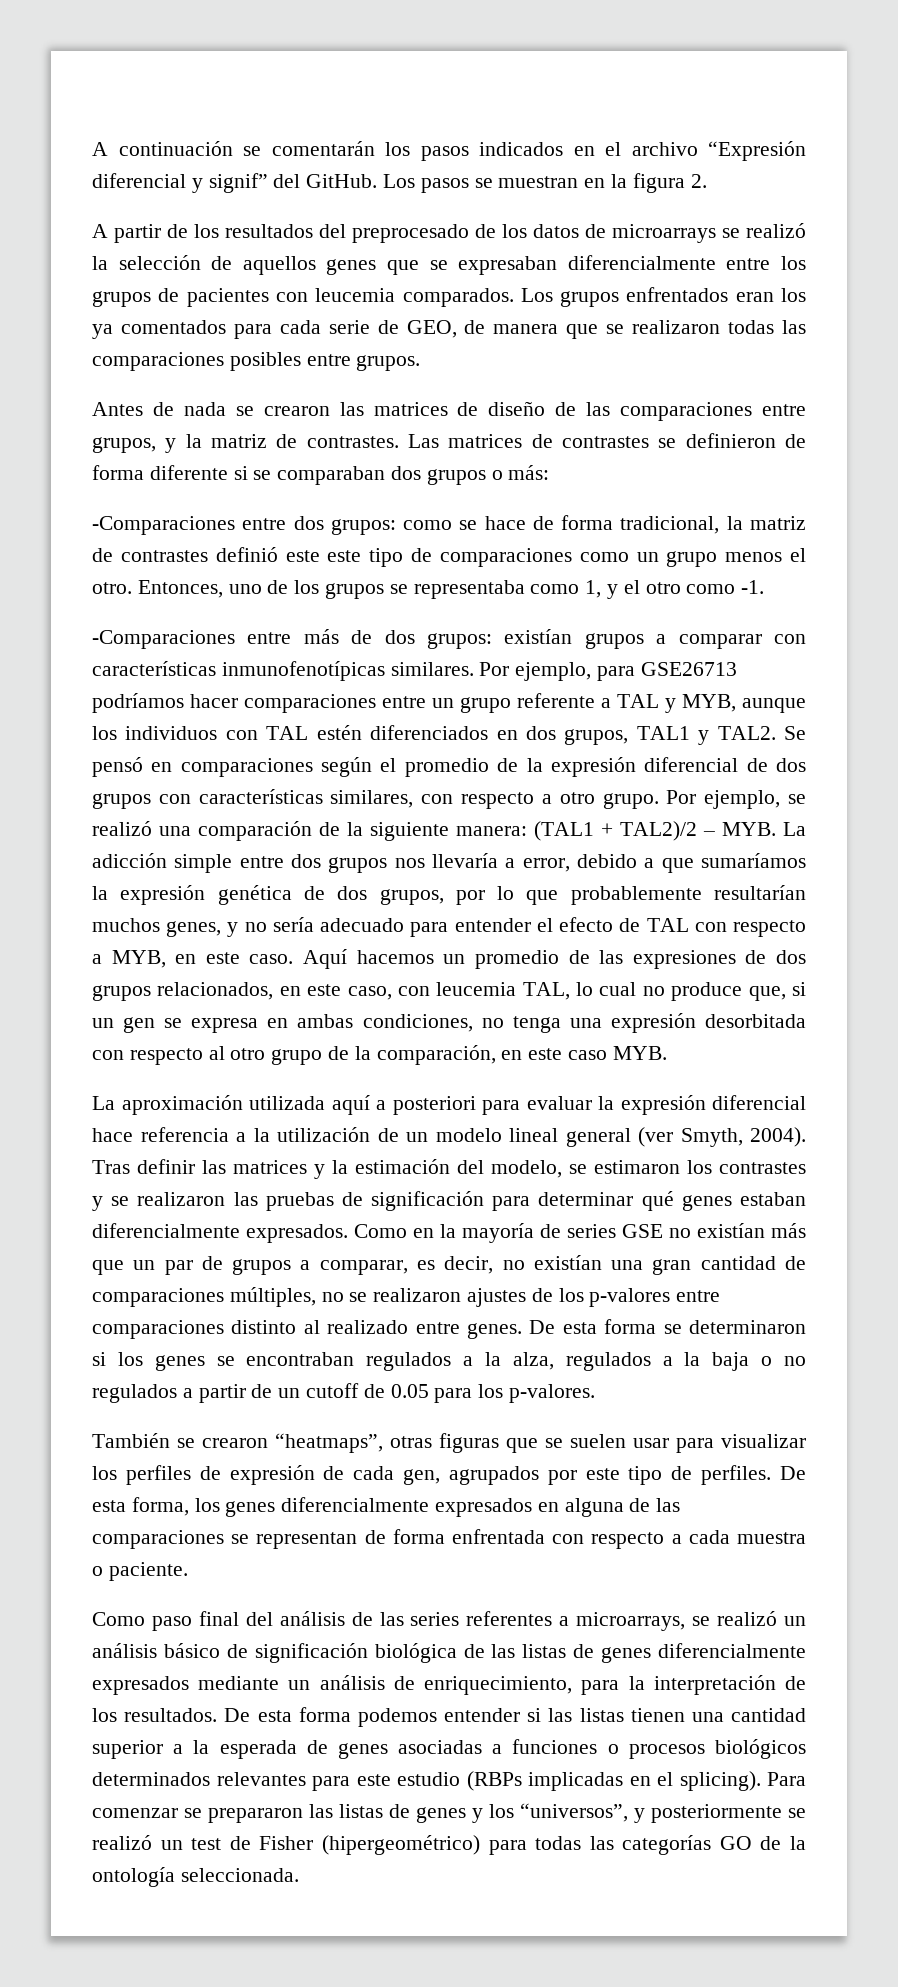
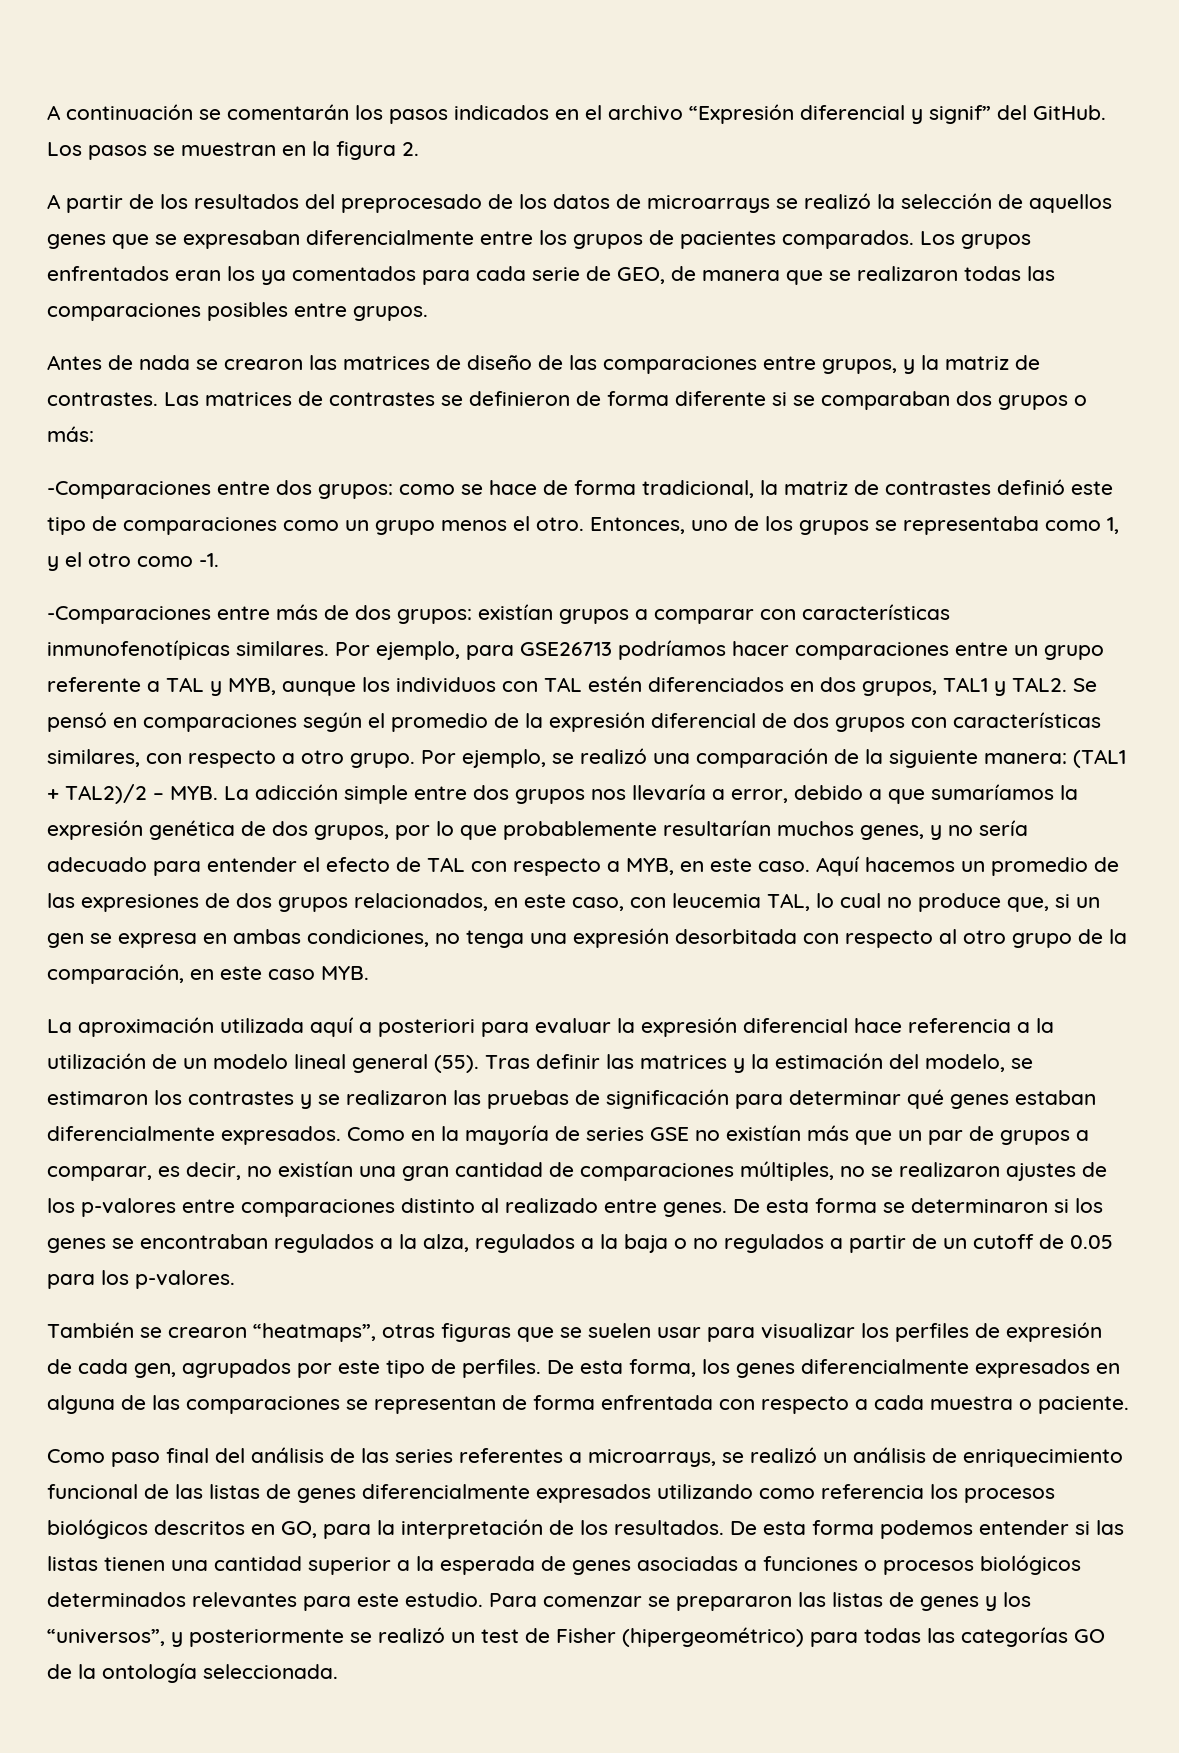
[275,288,396,302] con leucemia -> (776, 240) none
[327,550,362,562] este -> (1113, 488) none
[638,1127,806,1147] (ver Smyth, 2004). -> [434,1055,479,1073] (55).
[163,1643,457,1663] básico de significación biológica -> [932,1448,1123,1467] [47,1484,138,1499] de enriquecimiento funcional
[198,1675,573,1695] mediante un análisis de enriquecimiento, -> [657,1484,1055,1503] [47,1519,317,1539] utilizando como referencia los procesos biológicos descritos en GO,
[397,1771,761,1791] estudio (RBPs implicadas en el splicing). -> [405,1592,483,1607] estudio.

